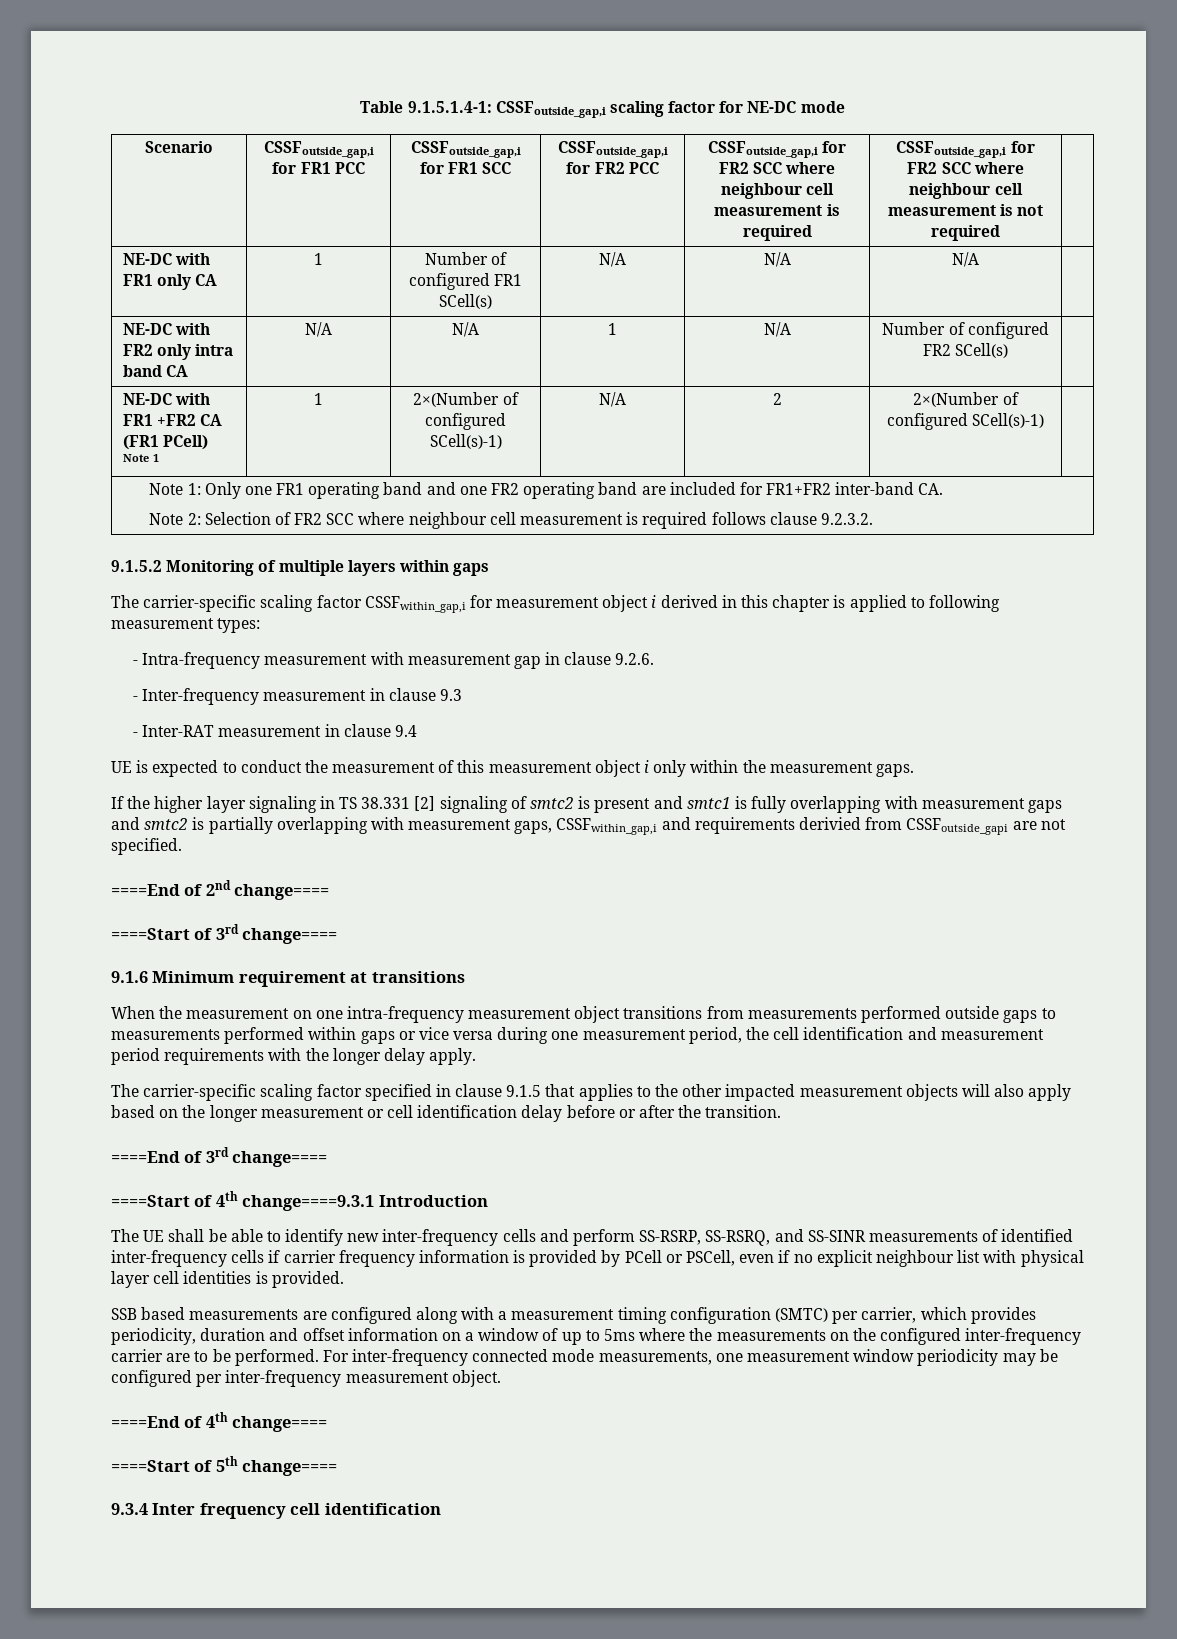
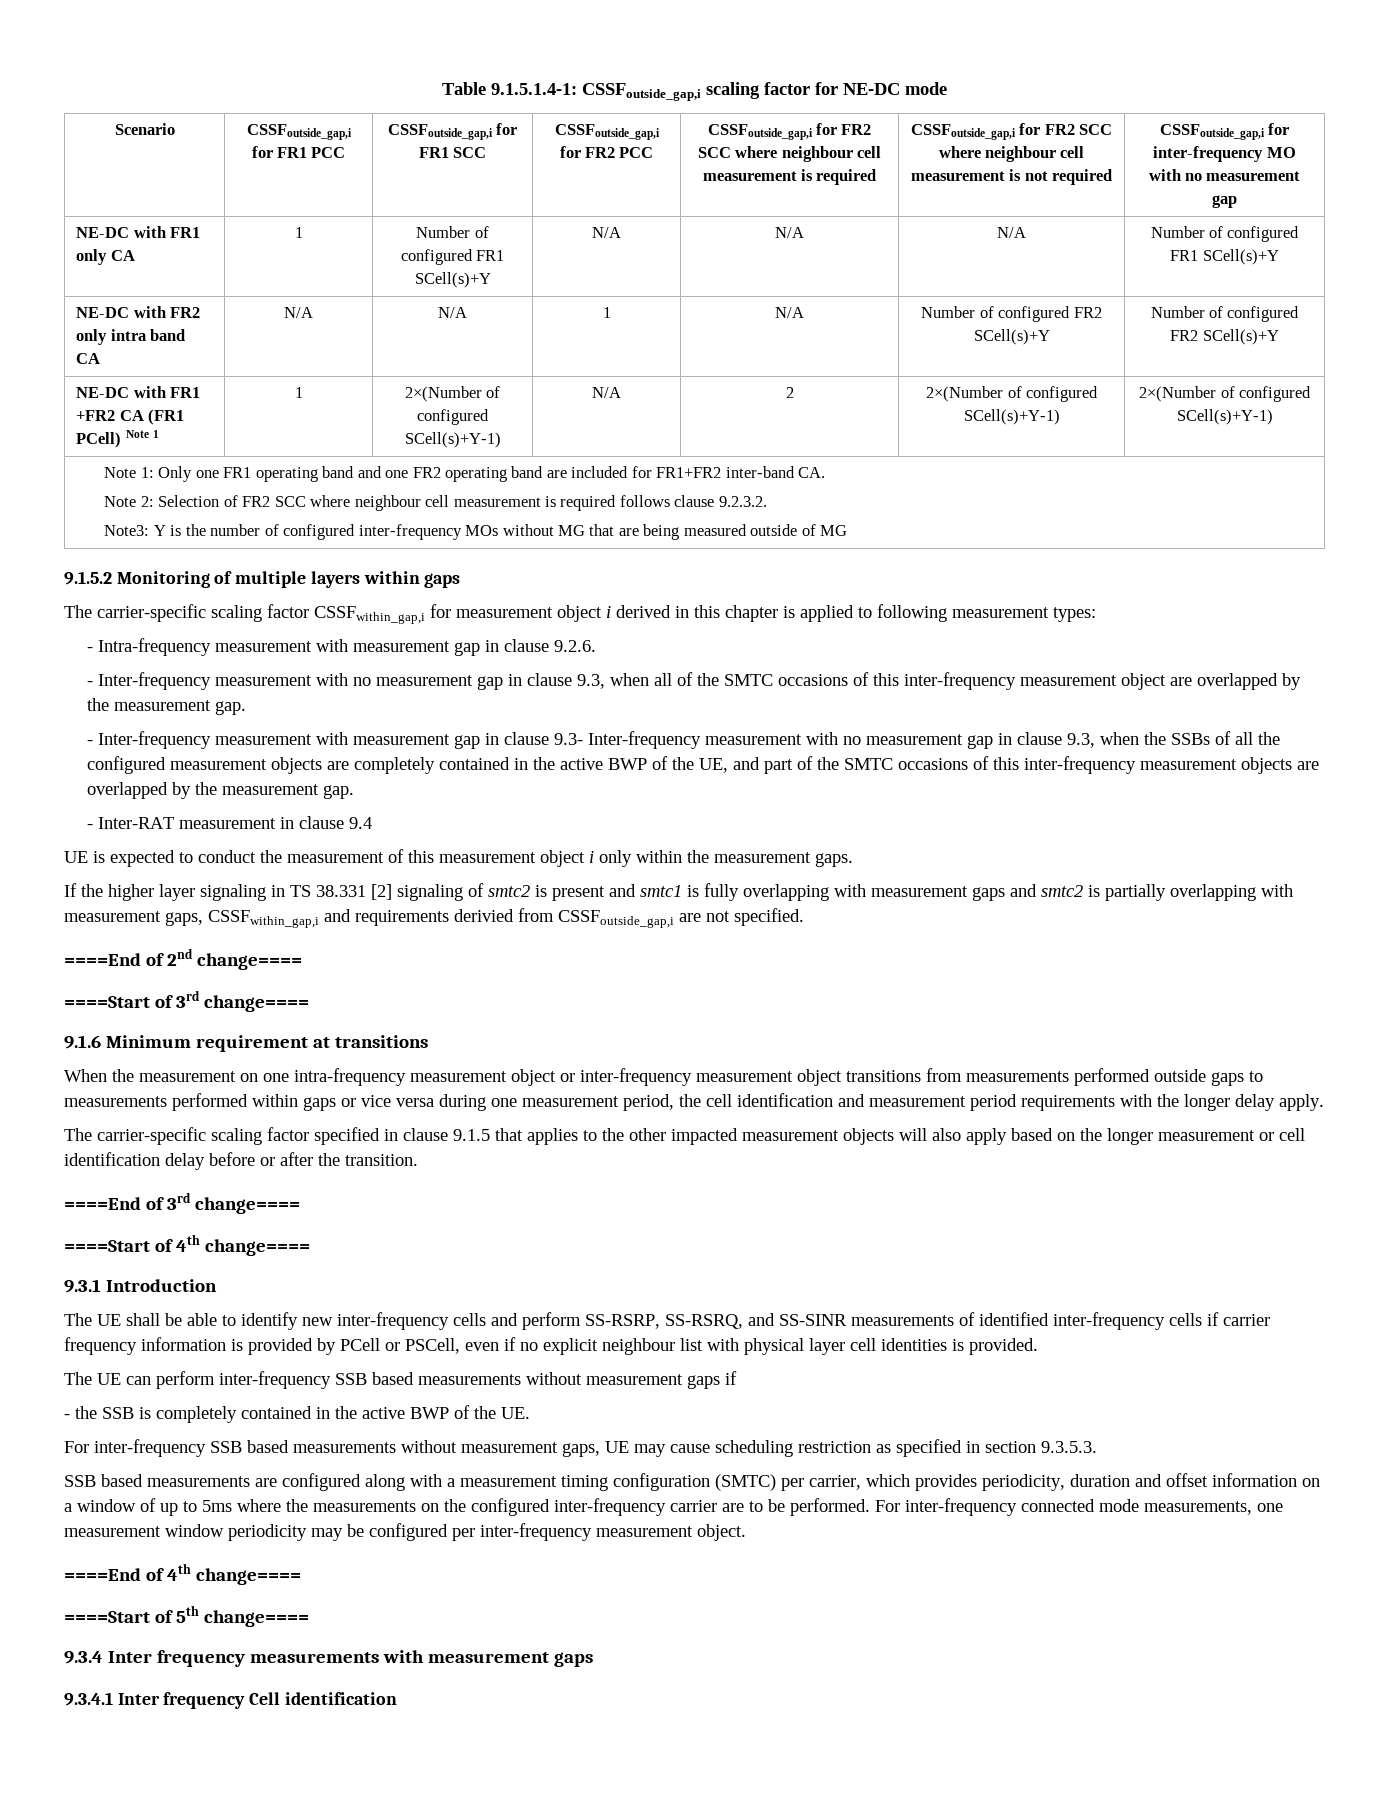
(1000, 233) none -> [1159,123,1290,140] [1153,146,1296,162] [1148,169,1301,181] [1212,195,1237,208] CSSFoutside_gap,i for inter-frequency MO with no measurement gap
[439,294,492,309] SCell(s) -> [414,272,491,288] SCell(s)+Y
(979, 259) none -> [1150,226,1300,242] [1170,249,1279,265] Number of configured FR1 SCell(s)+Y
[955,343,1009,358] SCell(s) | -> [973,329,1050,345] [1150,306,1300,322] [1170,329,1279,345] SCell(s)+Y | Number of configured FR2 SCell(s)+Y
[429,434,502,449] SCell(s)-1) -> [404,432,501,448] SCell(s)+Y-1)
[972,413,1045,428] SCell(s)-1) | -> [963,409,1060,425] [1139,386,1311,402] [1176,409,1273,425] SCell(s)+Y-1) | 2×(Number of configured SCell(s)+Y-1)
(873, 519) none -> [104,524,848,540] // Note3: Y is the number of configured inter-frequency MOs without MG that are being measured outside of MG
[369,688,462,701] in clause 9.3 -> [316,672,1302,690] [87,698,247,715] [87,731,1281,749] [87,756,1320,774] [87,782,355,799] with no measurement gap in clause 9.3, when all of the SMTC occasions of this inter-frequency measurement object are overlapped by the measurement gap. // - Inter-frequency measurement with measurement gap in clause 9.3- Inter-frequency measurement with no measurement gap in clause 9.3, when the SSBs of all the configured measurement objects are completely contained in the active BWP of the UE, and part of the SMTC occasions of this inter-frequency measurement objects are overlapped by the measurement gap.
[906,818,1009,835] CSSFoutside_gapi -> [558,910,674,928] CSSFoutside_gap,i
(621, 1014) none -> [560,1068,842,1086] or inter-frequency measurement object
[242,1195,375,1211] change====9.3.1 -> [204,1239,310,1256] [64,1279,101,1293] change==== // 9.3.1
(344, 1279) none -> [64,1371,737,1389] [64,1405,530,1423] [64,1439,1097,1457] // The UE can perform inter-frequency SSB based measurements without measurement gaps if // - the SSB is completely contained in the active BWP of the UE. // For inter-frequency SSB based measurements without measurement gaps, UE may cause scheduling restriction as specified in section 9.3.5.3.
[290,1503,321,1515] cell -> [249,1650,593,1667] [64,1692,281,1709] measurements with measurement gaps // 9.3.4.1 Inter frequency Cell

